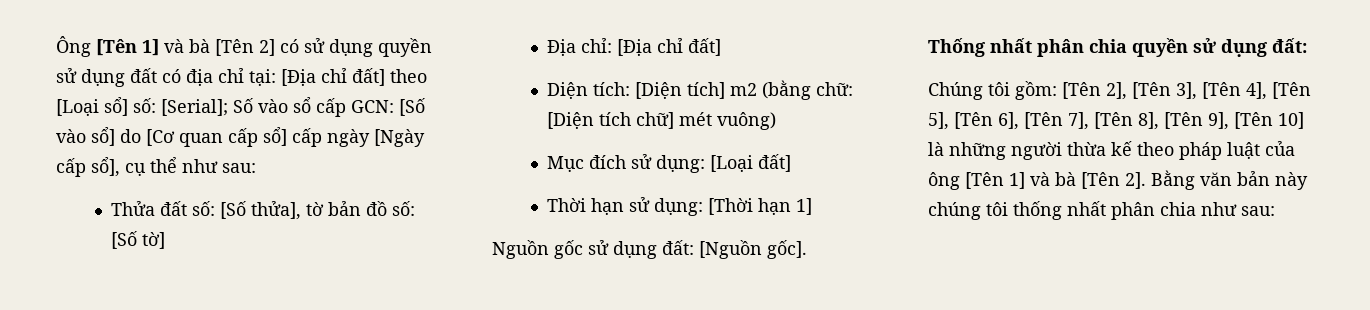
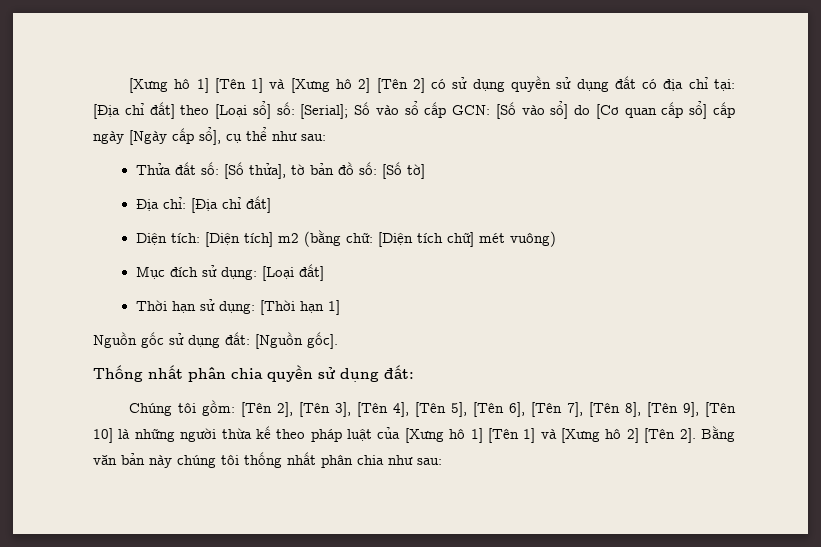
[56,36,210,57] Ông [Tên 1] và bà -> [128,78,371,93] [Xưng hô 1] [Tên 1] và [Xưng hô 2]
[928,172,1076,190] ông [Tên 1] và bà -> [404,428,639,443] [Xưng hô 1] [Tên 1] và [Xưng hô 2]

